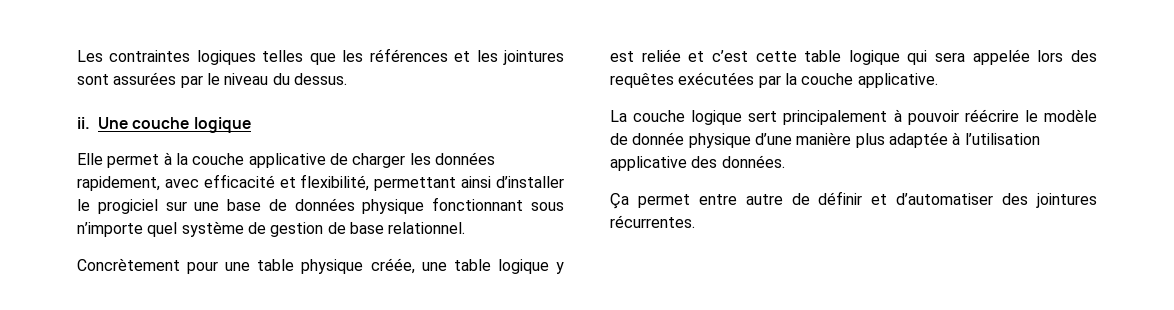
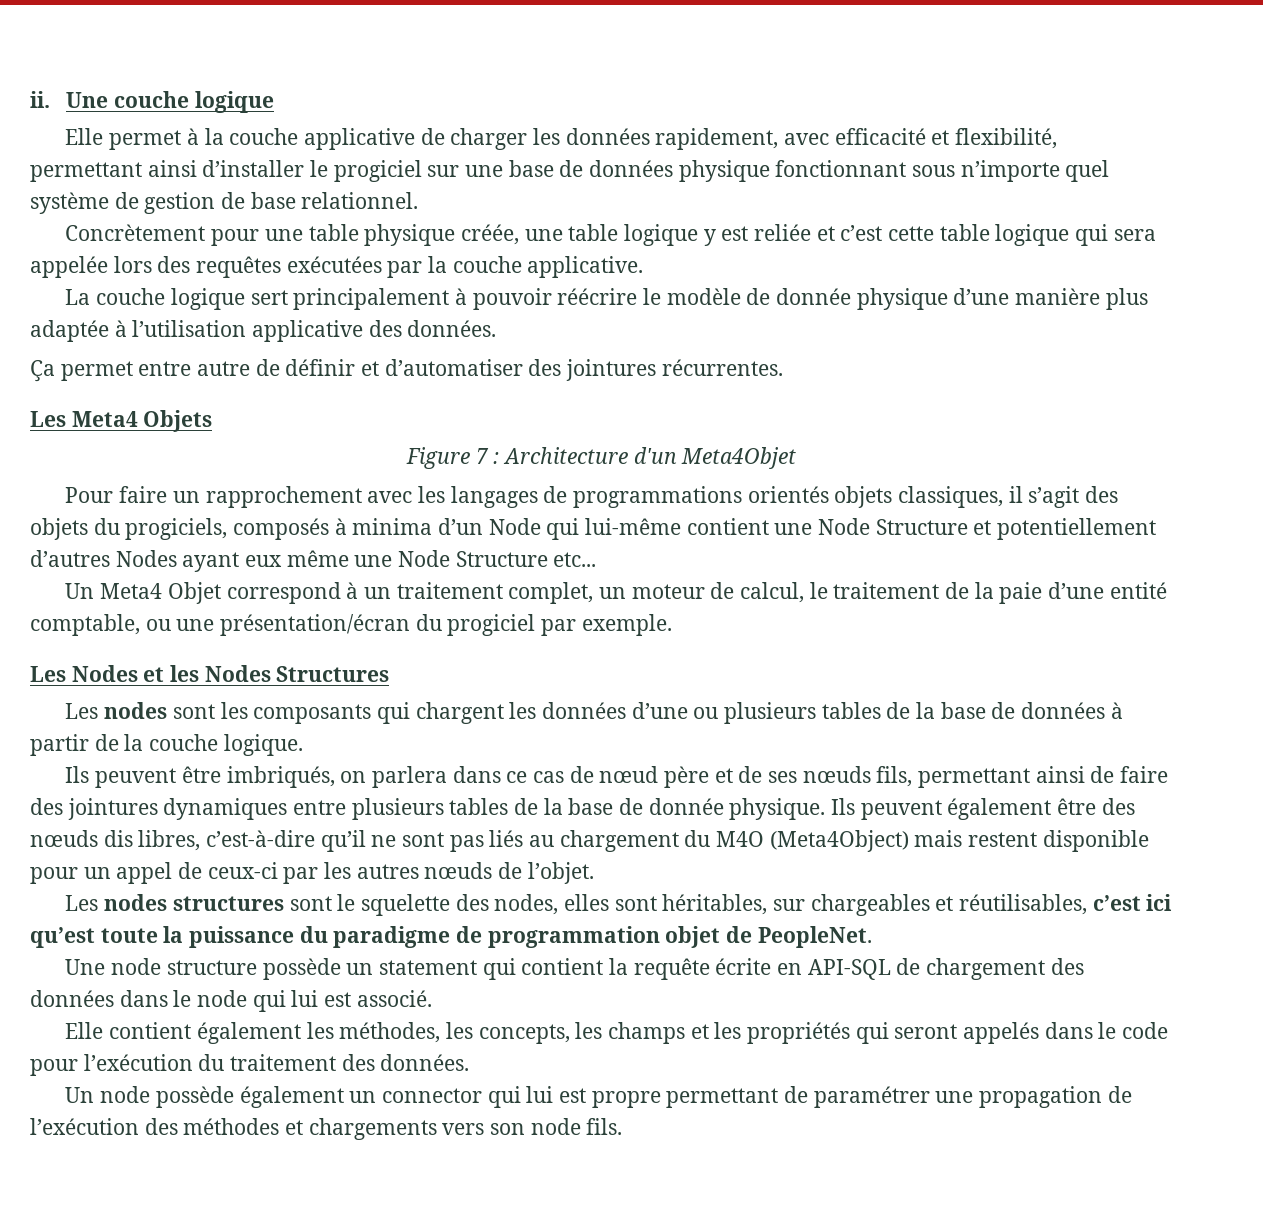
[77,48,565,65] [77,72,347,88] Les contraintes logiques telles que les références et les jointures sont assurées par le niveau du dessus. // -> (30, 99) none
(695, 221) none -> [30,410,213,432] [405,447,797,469] [65,486,1118,508] [30,518,1157,540] [30,550,597,572] [65,582,1167,604] [30,614,672,636] [30,665,390,682] [65,702,1123,724] [30,734,303,756] [65,766,1168,788] [30,798,1135,820] [30,830,1149,852] [30,862,594,884] [65,894,1173,916] [30,926,872,948] [65,958,1084,980] [30,990,432,1012] [65,1022,1168,1044] [30,1054,470,1076] [65,1086,1132,1108] [30,1118,623,1140] // Les Meta4 Objets // Figure 7 : Architecture d'un Meta4Objet // Pour faire un rapprochement avec les langages de programmations orientés objets classiques, il s’agit des objets du progiciels, composés à minima d’un Node qui lui-même contient une Node Structure et potentiellement d’autres Nodes ayant eux même une Node Structure etc... // Un Meta4 Objet correspond à un traitement complet, un moteur de calcul, le traitement de la paie d’une entité comptable, ou une présentation/écran du progiciel par exemple. // Les Nodes et les Nodes Structures // Les nodes sont les composants qui chargent les données d’une ou plusieurs tables de la base de données à partir de la couche logique. // Ils peuvent être imbriqués, on parlera dans ce cas de nœud père et de ses nœuds fils, permettant ainsi de faire des jointures dynamiques entre plusieurs tables de la base de donnée physique. Ils peuvent également être des nœuds dis libres, c’est-à-dire qu’il ne sont pas liés au chargement du M4O (Meta4Object) mais restent disponible pour un appel de ceux-ci par les autres nœuds de l’objet. // Les nodes structures sont le squelette des nodes, elles sont héritables, sur chargeables et réutilisables, c’est ici qu’est toute la puissance du paradigme de programmation objet de PeopleNet. // Une node structure possède un statement qui contient la requête écrite en API-SQL de chargement des données dans le node qui lui est associé. // Elle contient également les méthodes, les concepts, les champs et les propriétés qui seront appelés dans le code pour l’exécution du traitement des données. // Un node possède également un connector qui lui est propre permettant de paramétrer une propagation de l’exécution des méthodes et chargements vers son node fils.

